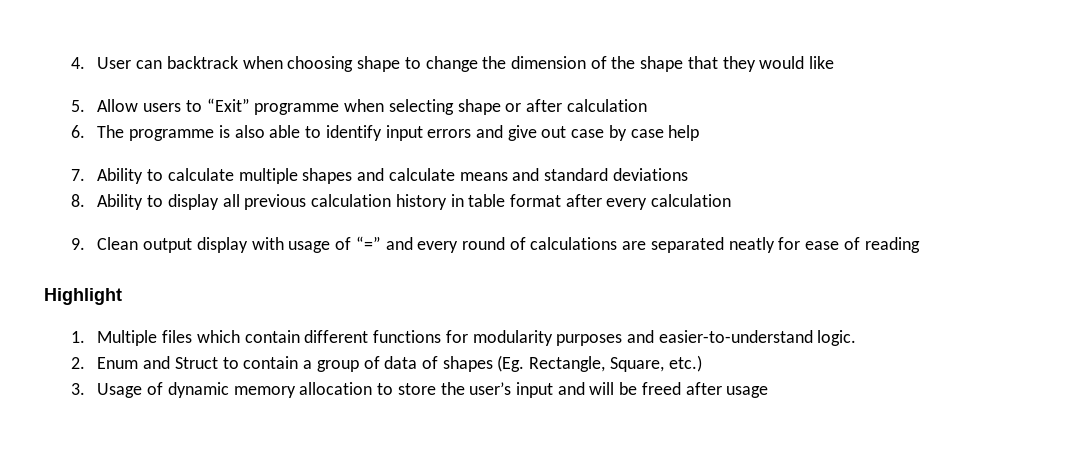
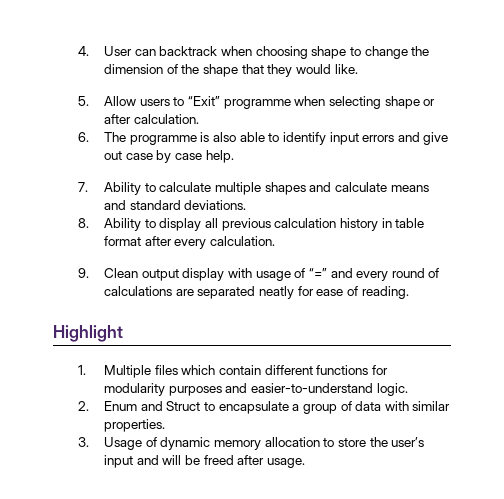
[809,56,835,69] like -> [334,64,358,74] like.
[566,99,647,112] calculation -> [133,114,199,124] calculation.
[668,125,700,141] help -> [205,150,234,163] help.
[612,168,688,181] deviations -> [184,200,247,210] deviations.
[651,194,732,207] calculation -> [209,236,275,246] calculation.
[864,237,920,253] reading -> [361,286,409,299] reading.
[243,356,299,369] contain -> [218,401,289,414] encapsulate
[422,355,702,372] of shapes (Eg. Rectangle, Square, etc.) -> [384,401,451,411] [103,419,165,432] with similar properties.
[726,386,769,398] usage -> [266,458,305,468] usage.

